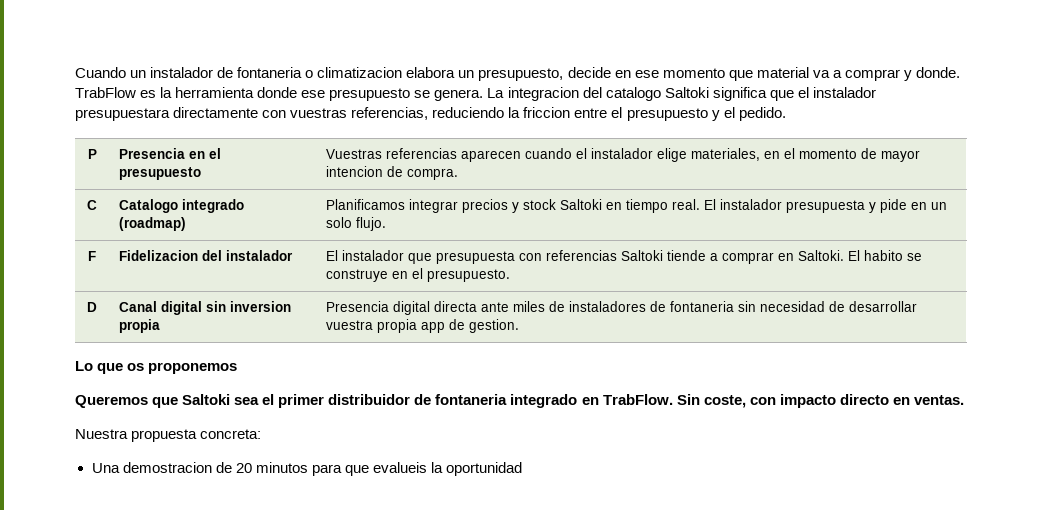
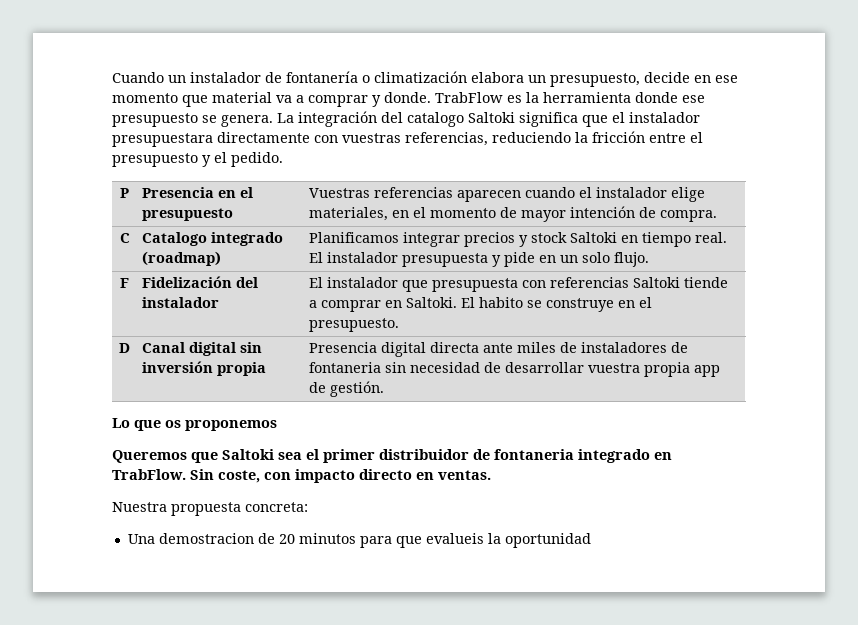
[237,67,403,78] fontaneria o climatizacion -> [286,71,467,83] fontanería o climatización
[507,87,579,101] integracion -> [298,111,377,127] integración
[523,107,571,118] friccion -> [592,131,645,143] fricción
[326,166,384,177] intencion -> [570,206,636,218] intención
[119,250,199,261] Fidelizacion -> [142,276,233,288] Fidelización
[230,301,292,312] inversion -> [142,361,214,373] inversión
[469,319,520,333] gestion. -> [330,381,385,397] gestión.

